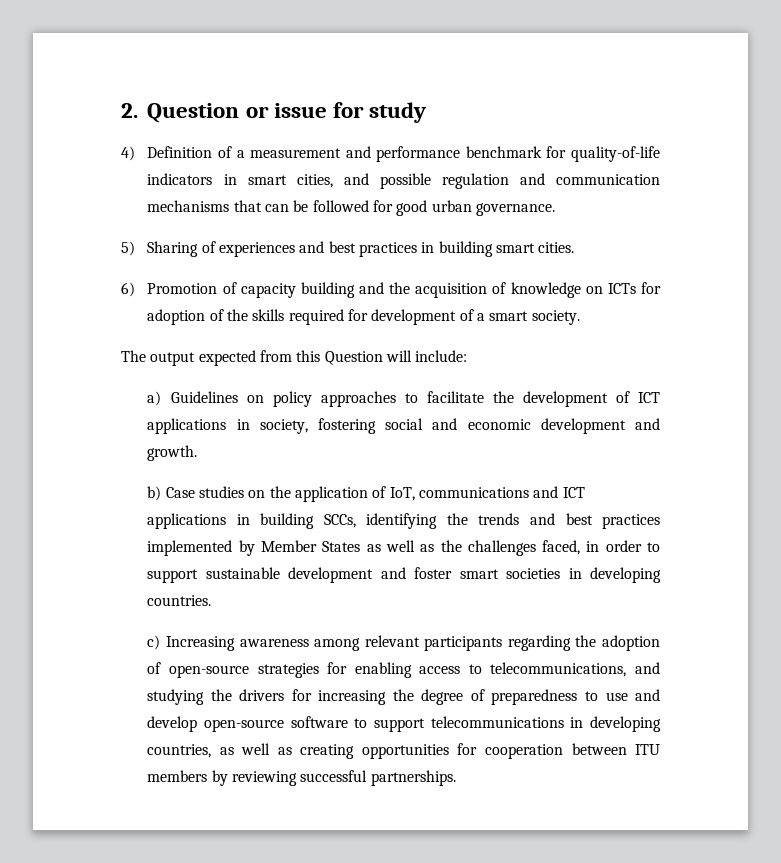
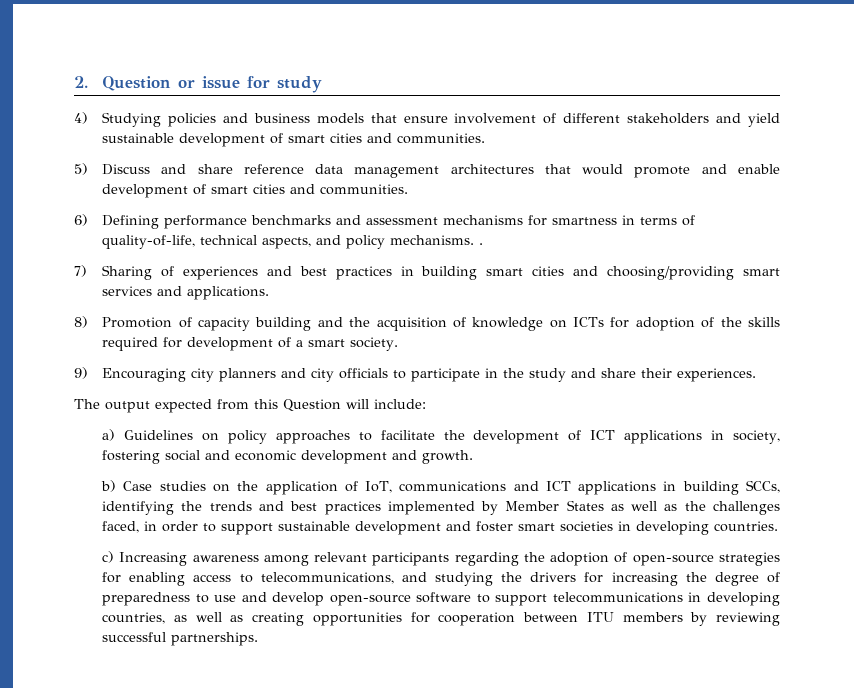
[147,146,660,162] [147,173,660,189] [147,200,556,216] [121,241,135,256] Definition of a measurement and performance benchmark for quality-of-life indicators in smart cities, and possible regulation and communication mechanisms that can be followed for good urban governance. // 5) -> [102,112,781,127] [102,133,486,147] [74,163,780,178] [102,184,409,198] [74,214,696,229] [102,235,484,249] [74,265,87,277] Studying policies and business models that ensure involvement of different stakeholders and yield sustainable development of smart cities and communities. // 5) Discuss and share reference data management architectures that would promote and enable development of smart cities and communities. // 6) Defining performance benchmarks and assessment mechanisms for smartness in terms of quality-of-life, technical aspects, and policy mechanisms. . // 7)
[538,242,575,253] [121,282,135,297] cities. // 6) -> [532,266,781,280] [102,286,270,300] [74,316,88,328] cities and choosing/providing smart services and applications. // 8)
(580, 317) none -> [74,367,757,382] // 9) Encouraging city planners and city officials to participate in the study and share their experiences.

